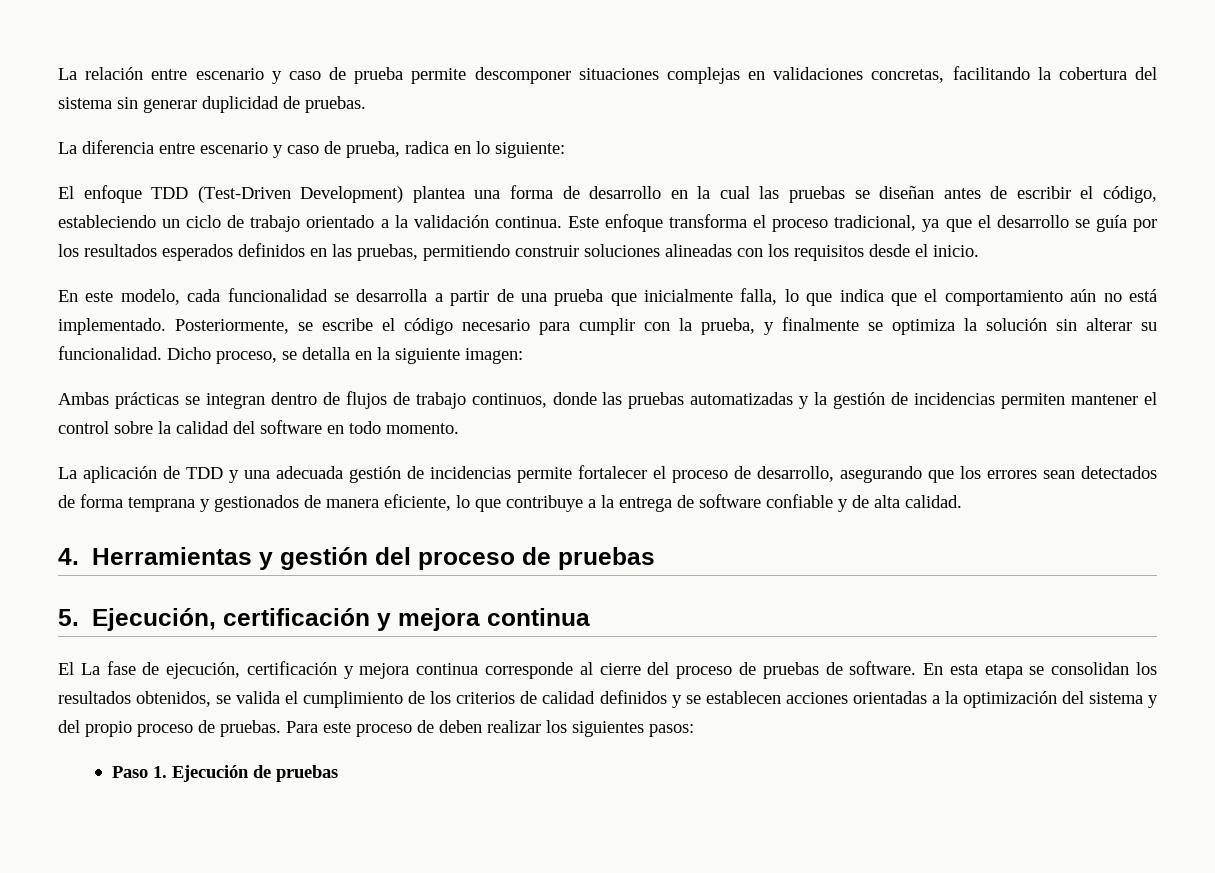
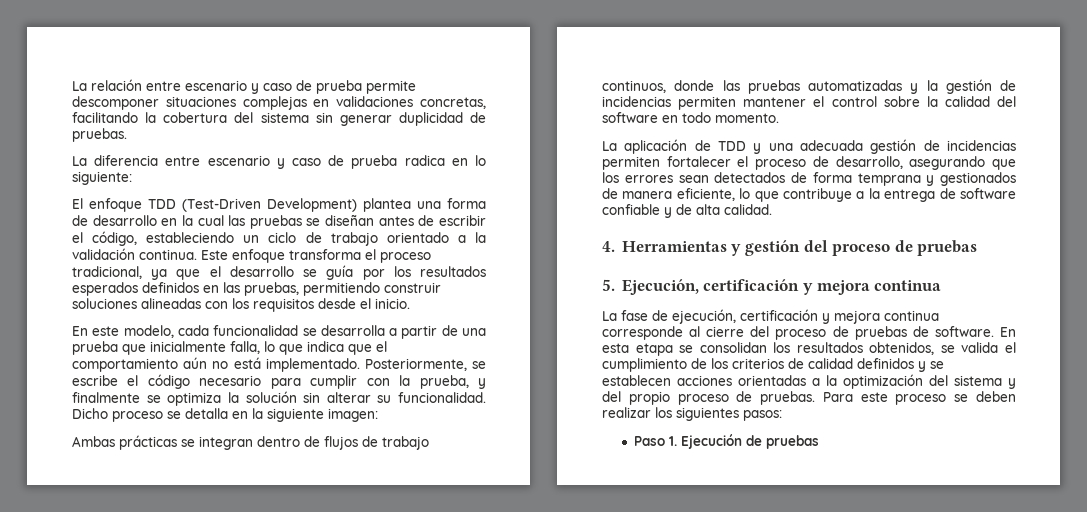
[346,141,400,158] prueba, -> [351,155,398,169] prueba
[216,351,277,364] proceso, -> [112,411,163,422] proceso
[517,467,572,483] permite -> [602,156,660,170] permiten
[58,662,74,675] El -> (942, 285) none
[417,720,434,733] de -> [954,394,969,402] se

